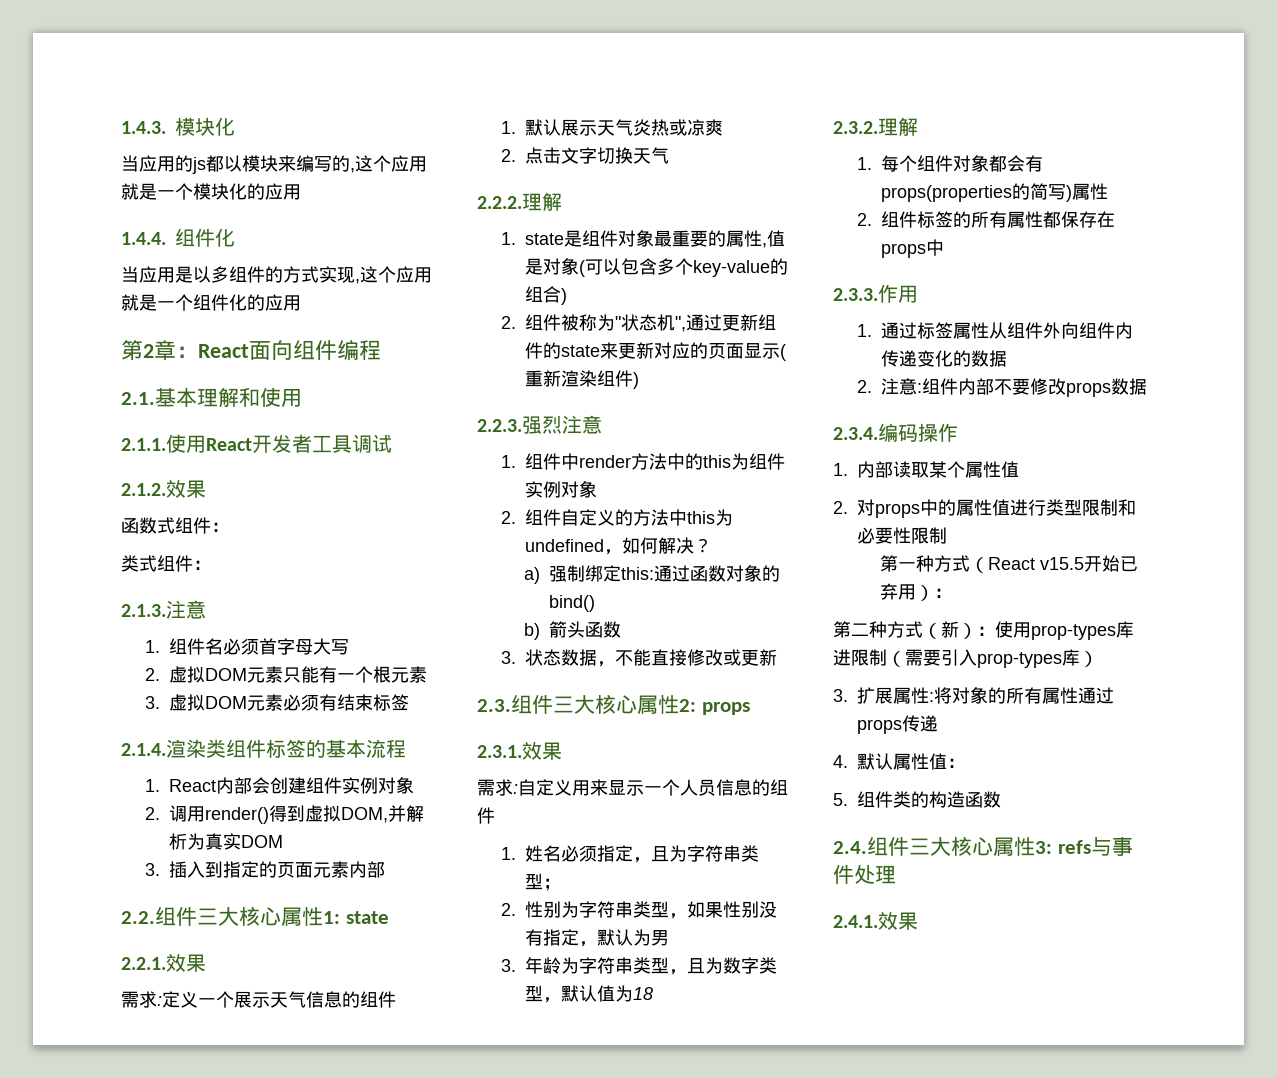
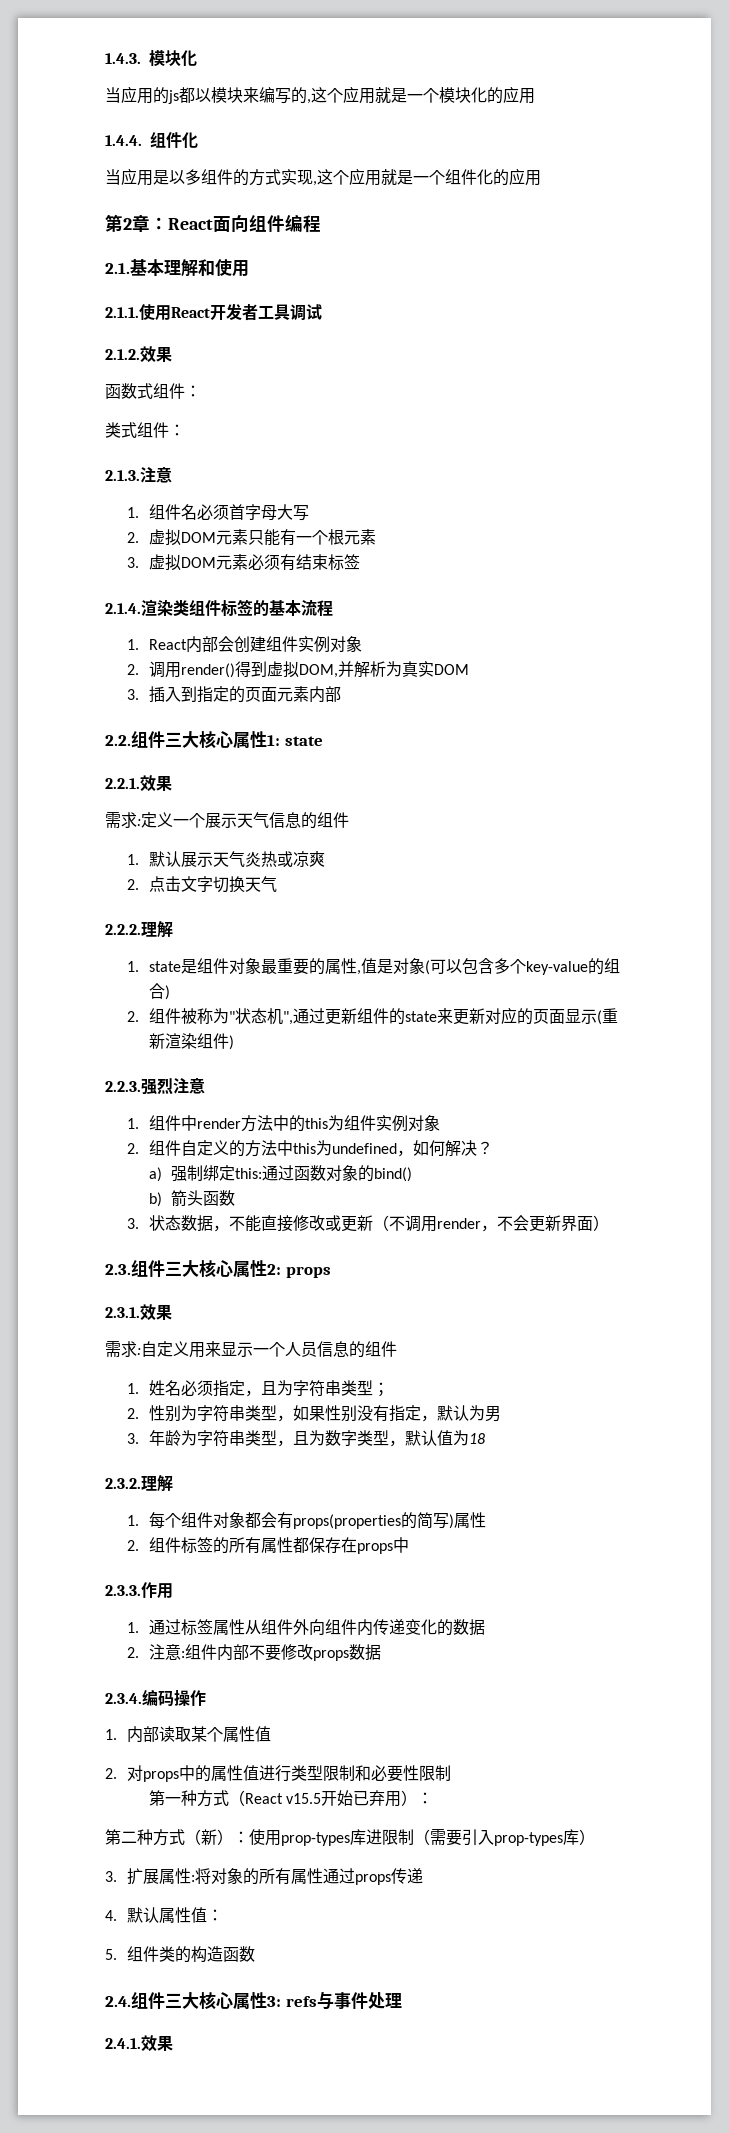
(777, 657) none -> [372,1215,609,1232] （不调用render，不会更新界面）

